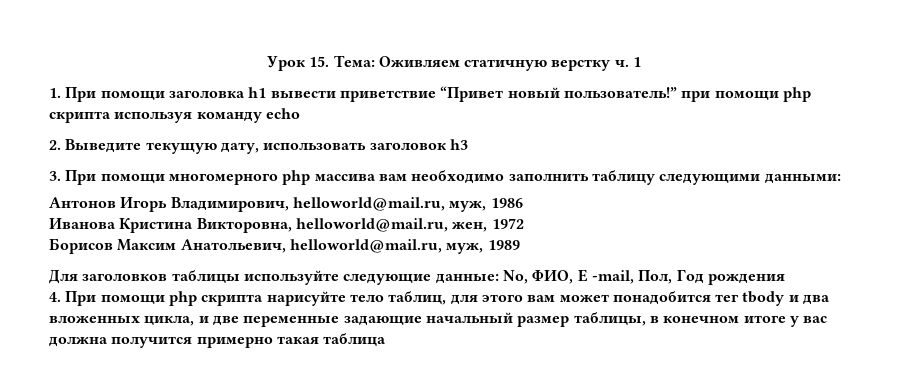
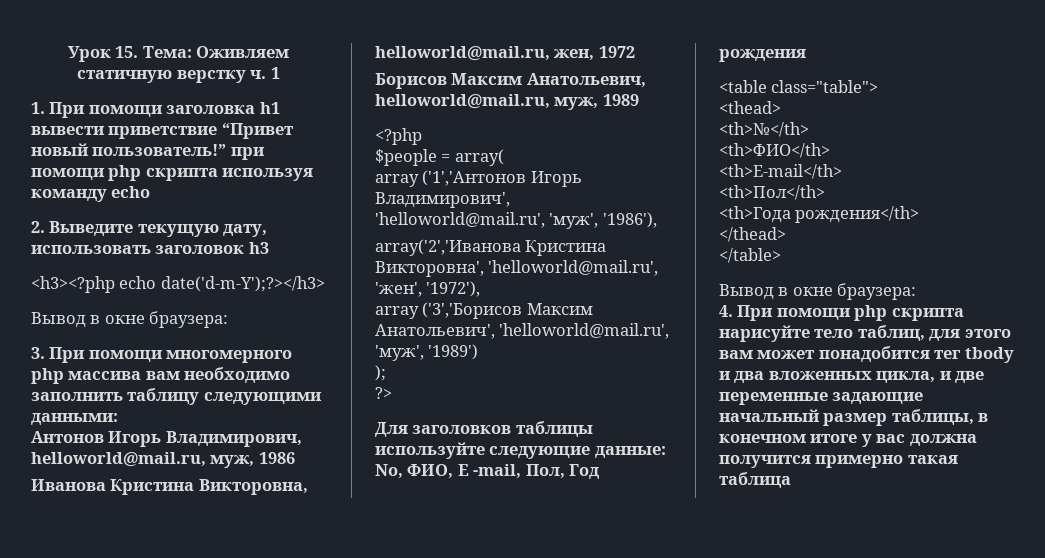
(468, 144) none -> [31,276,325,293] [31,311,229,328] // <h3><?php echo date('d-m-Y');?></h3> // Вывод в окне браузера:
(520, 245) none -> [375,128,422,145] [375,149,504,166] [375,170,582,187] [375,192,510,208] [375,212,657,229] [375,239,607,256] [375,260,659,277] [375,281,481,297] [375,302,593,319] [375,323,670,339] [375,344,479,361] [375,365,386,381] [375,387,392,399] // <?php // $people = array( // array ('1','Антонов Игорь Владимирович', 'helloworld@mail.ru', 'муж', '1986'), // array('2','Иванова Кристина Викторовна', 'helloworld@mail.ru', 'жен', '1972'), // array ('3','Борисов Максим Анатольевич', 'helloworld@mail.ru', 'муж', '1989') // ); // ?>
(785, 279) none -> [719,80,879,93] [719,101,781,114] [719,122,809,137] [719,143,830,158] [719,164,842,179] [719,185,825,200] [719,206,920,223] [719,227,786,242] [719,248,781,263] [719,283,917,300] // <table class="table"> // <thead> // <th>№</th> // <th>ФИО</th> // <th>E-mail</th> // <th>Пол</th> // <th>Года рождения</th> // </thead> // </table> // Вывод в окне браузера:

